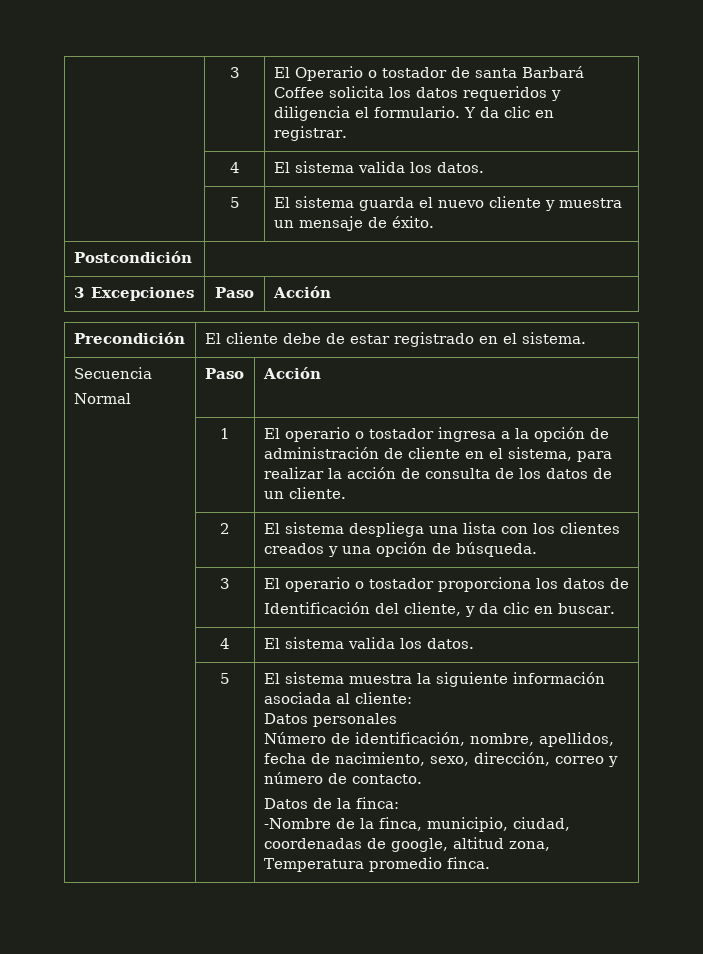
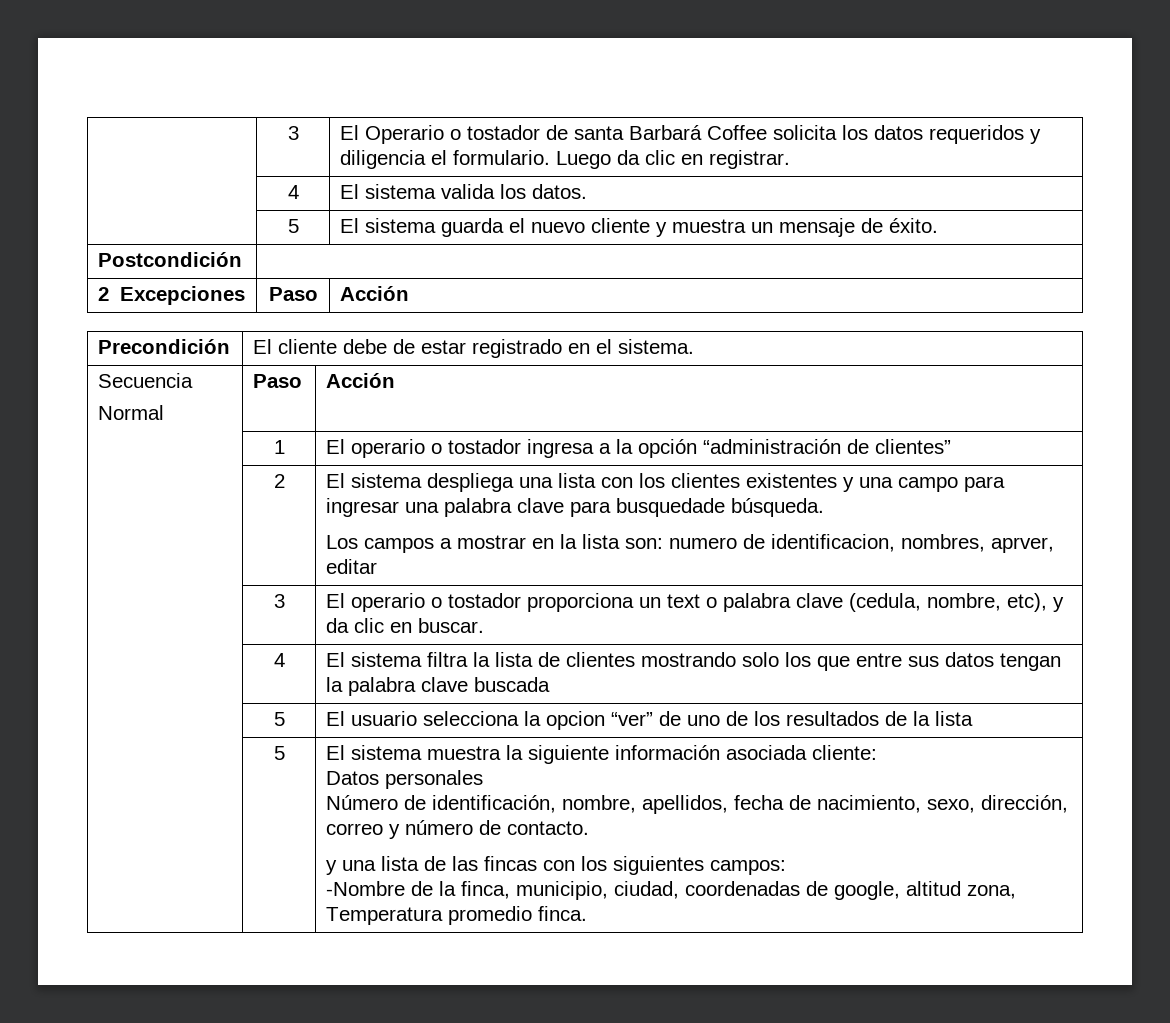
[463,107,476,118] Y -> [556,151,612,169] Luego
[73,287,84,298] 3 -> [98,287,110,301] 2
[589,428,609,439] [263,447,612,462] [263,467,612,479] [263,487,346,499] de administración de cliente en el sistema, para realizar la acción de consulta de los datos de un cliente. -> [703,439,952,454] “administración de clientes”
[263,542,537,557] creados y una opción de búsqueda. -> [746,473,1006,492] [326,498,825,517] [326,534,1055,553] [326,559,378,574] existentes y una campo para ingresar una palabra clave para busquedade búsqueda. // Los campos a mostrar en la lista son: numero de identificacion, nombres, aprver, editar
[535,578,629,589] [263,602,461,616] los datos de // Identificación del cliente, -> [639,593,1048,612] un text o palabra clave (cedula, nombre, etc),
[347,637,474,649] valida los datos. -> [427,652,1062,671] [326,677,551,696] [273,712,285,726] [326,711,974,730] filtra la lista de clientes mostrando solo los que entre sus datos tengan la palabra clave buscada // | 5 | El usuario selecciona la opcion “ver” de uno de los resultados de la lista
[335,693,350,704] al -> (808, 752) none
[263,797,399,809] Datos de la finca: -> [326,856,787,875] y una lista de las fincas con los siguientes campos:

